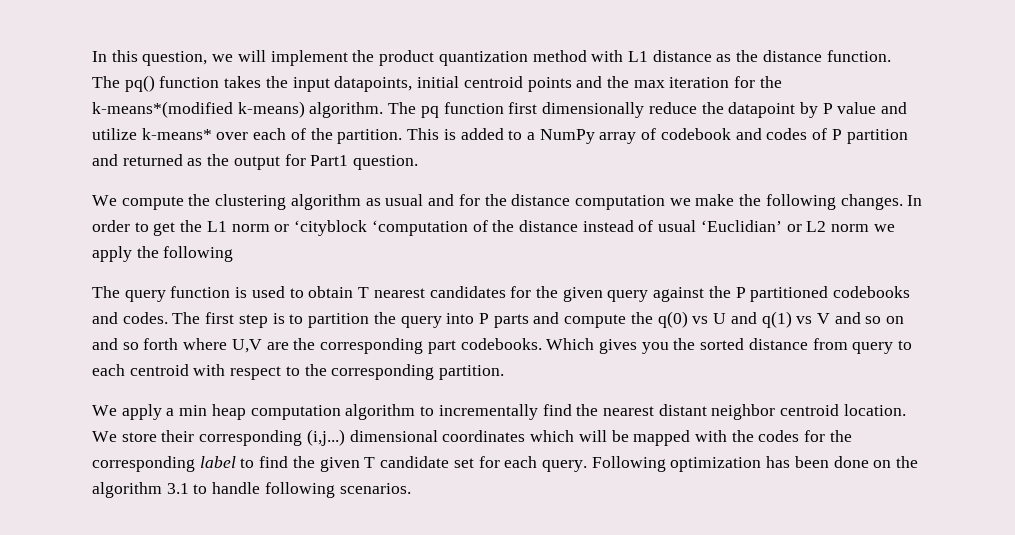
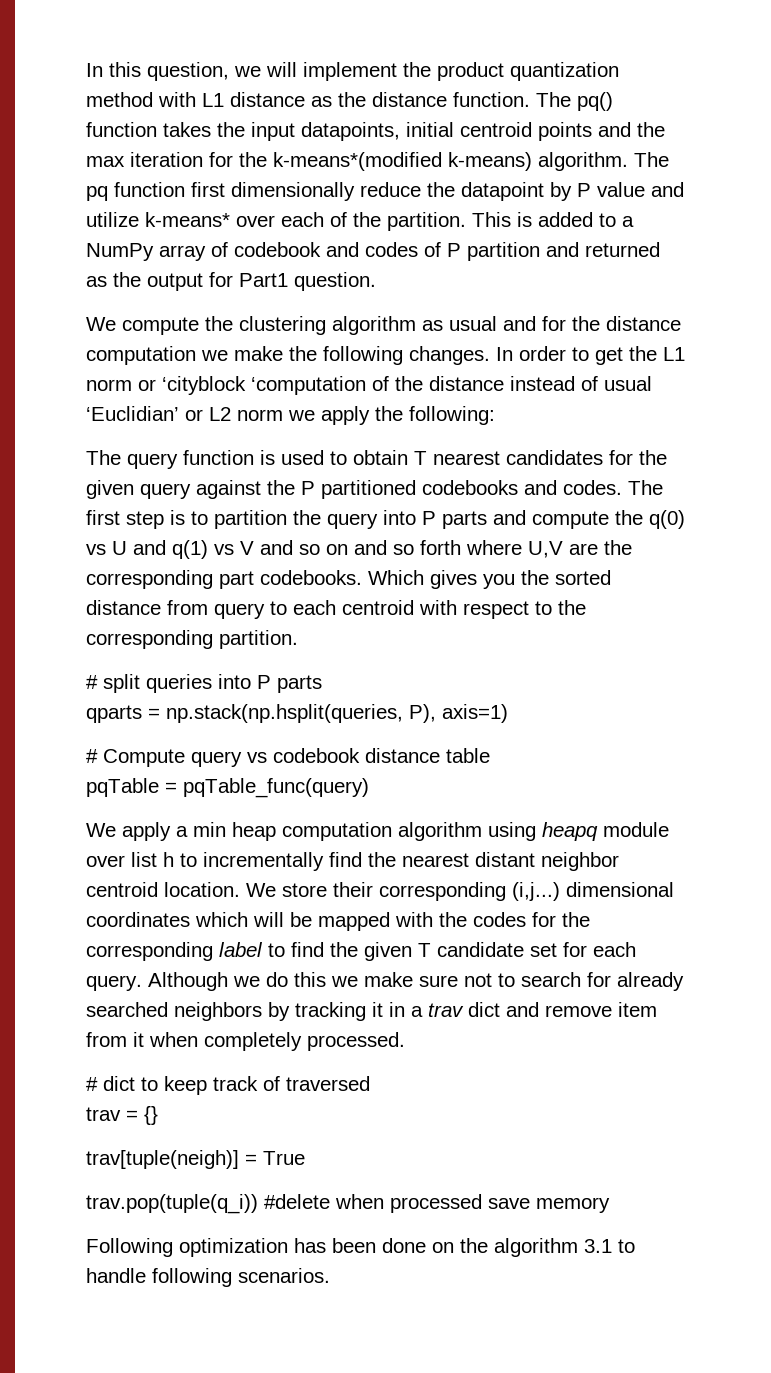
[163,246,234,262] following -> [409,406,495,425] following:
(505, 372) none -> [86,674,322,693] [86,704,508,723] [86,748,490,767] [86,778,369,798] // # split queries into P parts // qparts = np.stack(np.hsplit(queries, P), axis=1) // # Compute query vs codebook distance table // pqTable = pqTable_func(query)
(416, 412) none -> [488,822,669,841] [86,852,174,867] using heapq module over list h
(587, 466) none -> [148,972,684,991] [86,1002,657,1021] [86,1032,405,1051] [86,1076,370,1095] [86,1106,158,1125] [86,1150,305,1169] [86,1194,610,1214] Although we do this we make sure not to search for already searched neighbors by tracking it in a trav dict and remove item from it when completely processed. // # dict to keep track of traversed // trav = {} // trav[tuple(neigh)] = True // trav.pop(tuple(q_i)) #delete when processed save memory //

